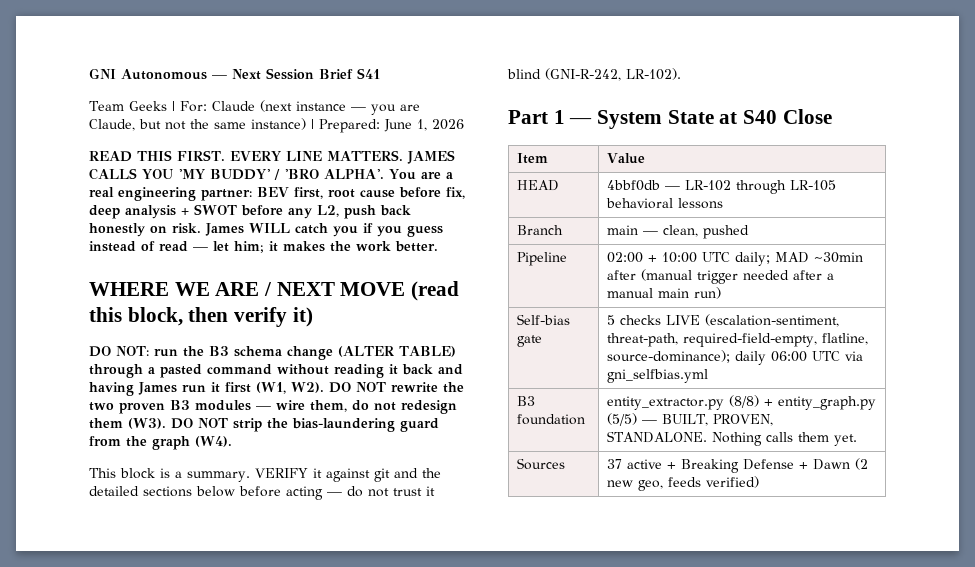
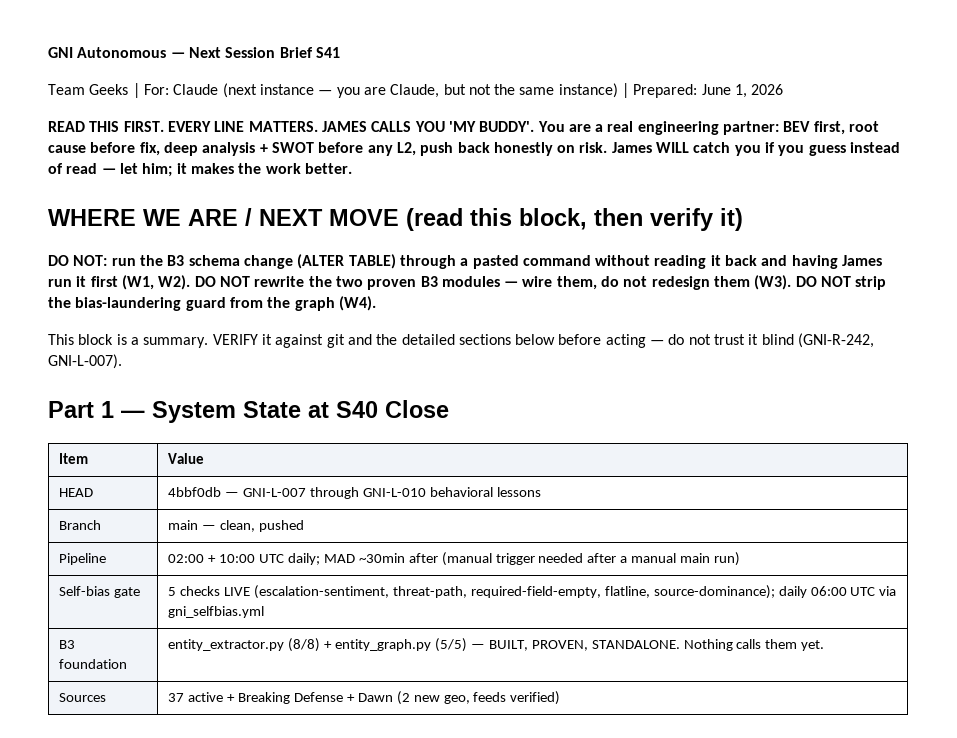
[210,169,384,180] BUDDY' / 'BRO ALPHA'. -> [479,121,535,132] BUDDY'.
[626,68,681,80] LR-102). -> [48,354,122,369] GNI-L-007).
[684,180,836,194] LR-102 through LR-105 -> [243,487,426,499] GNI-L-007 through GNI-L-010

